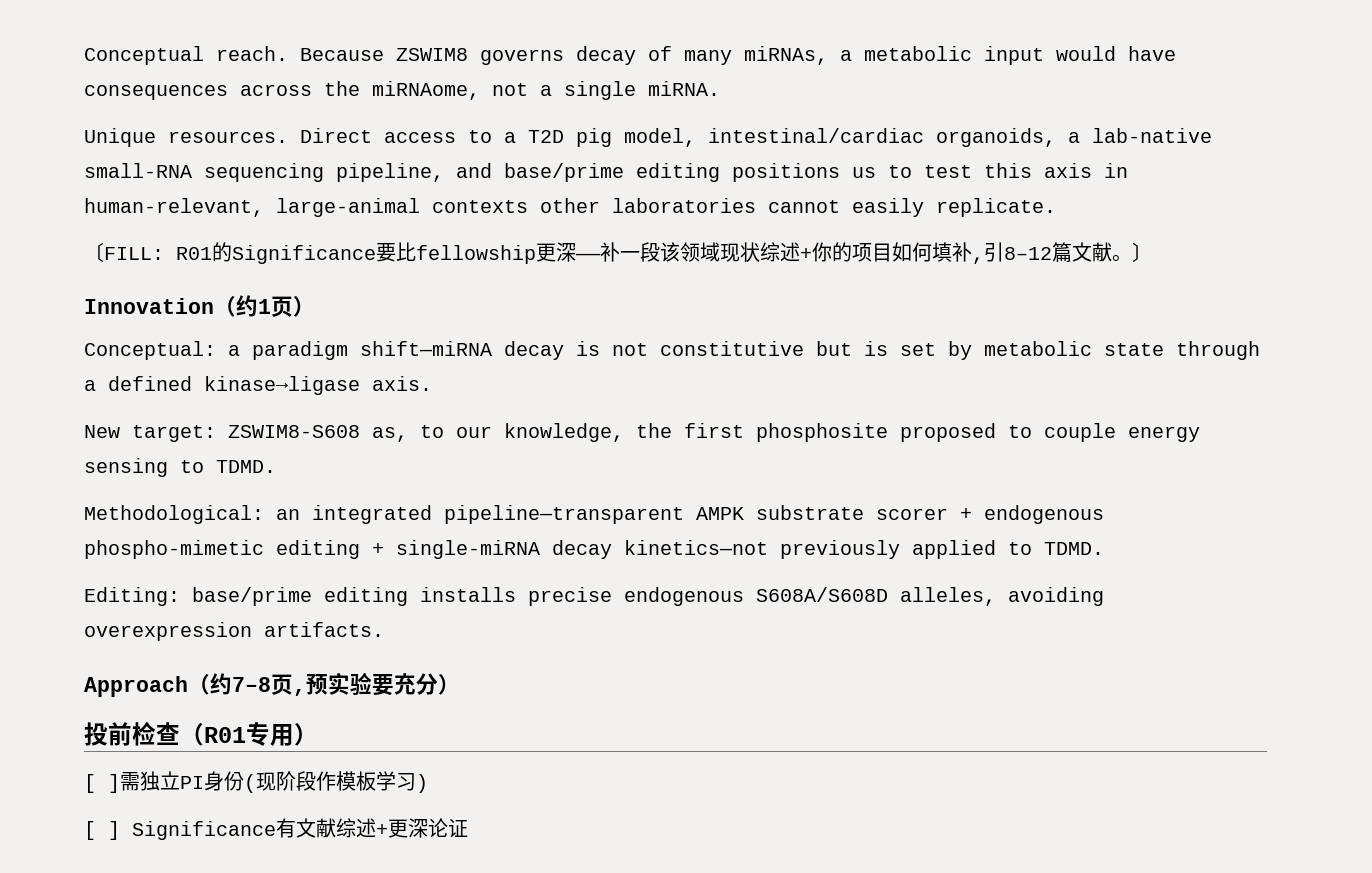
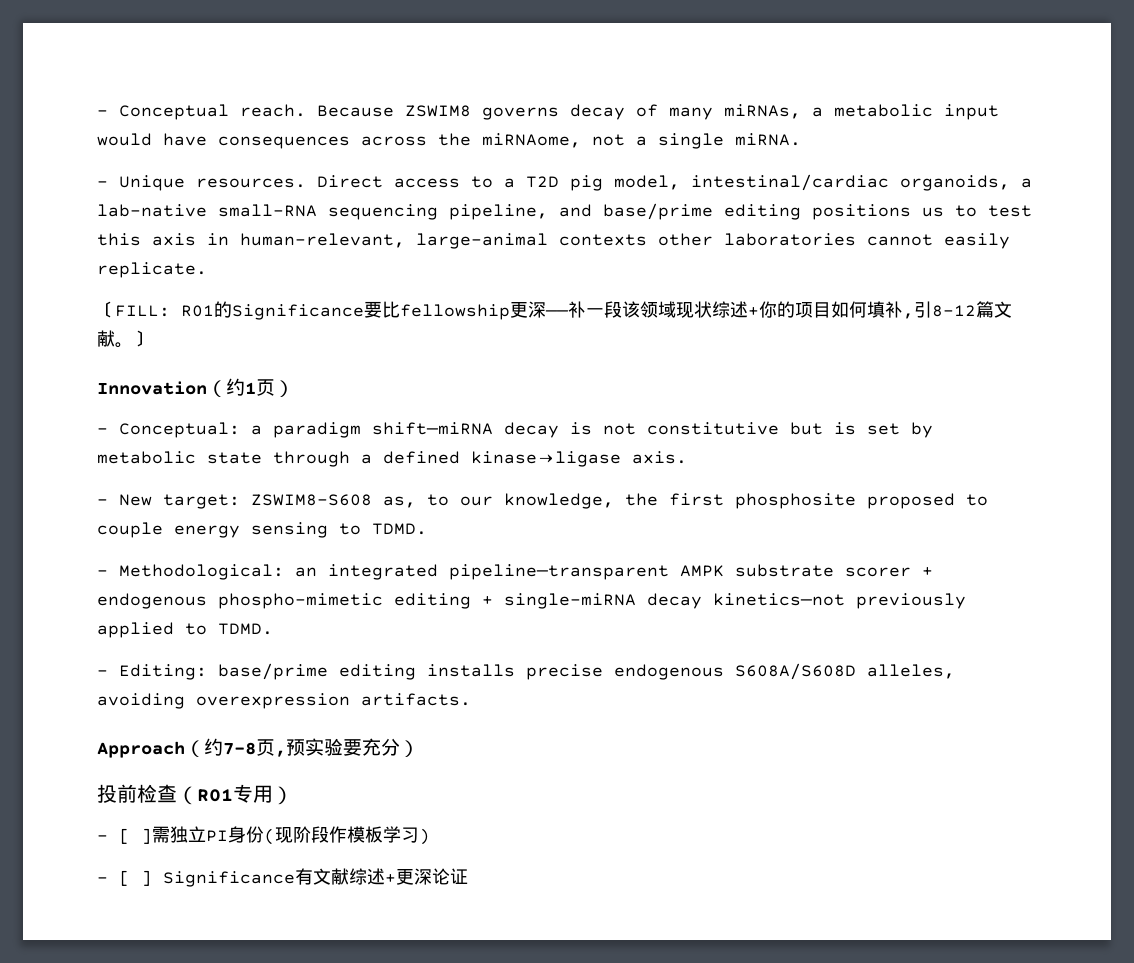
(84, 55) none -> [97,110,108,116] -
(720, 88) none -> [97,181,108,187] -
(315, 306) none -> [97,428,108,434] -
(432, 383) none -> [97,499,108,505] -
(276, 466) none -> [97,570,108,576] -
(1104, 548) none -> [97,670,108,676] -
(318, 734) none -> [97,835,108,841] -
(428, 783) none -> [97,877,108,883] -

